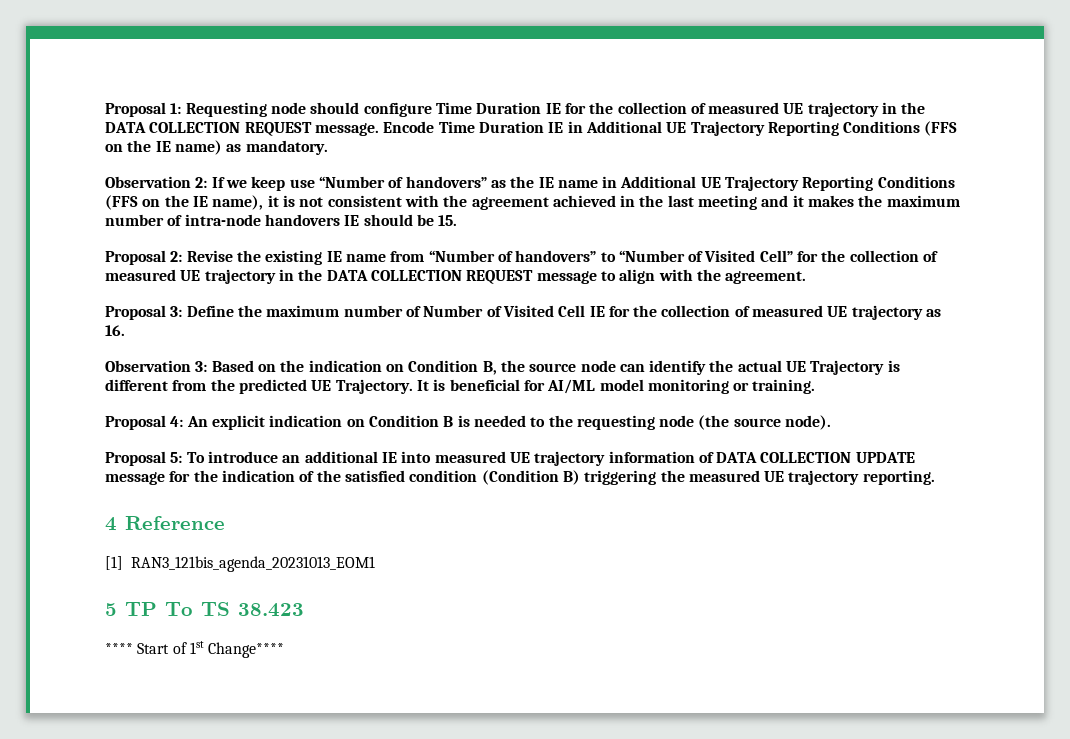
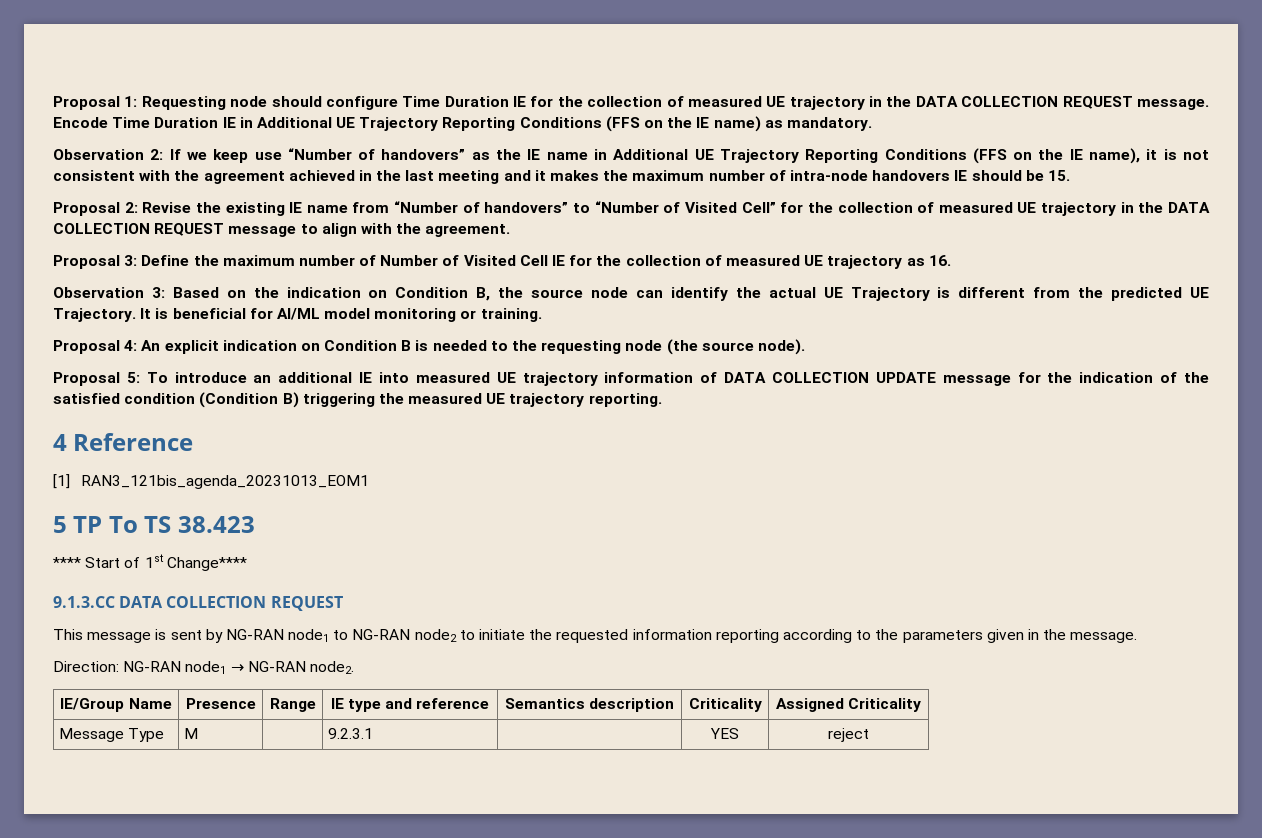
(285, 650) none -> [53,596,343,611] [53,629,1138,643] [53,661,354,674] [60,698,172,712] [185,698,256,709] [269,698,316,712] [330,698,490,712] [504,698,675,712] [688,698,762,712] [775,698,922,712] [59,728,165,742] [184,728,199,739] [328,728,374,739] [710,728,739,739] [828,728,869,742] // 9.1.3.CC DATA COLLECTION REQUEST // This message is sent by NG-RAN node1 to NG-RAN node2 to initiate the requested information reporting according to the parameters given in the message. // Direction: NG-RAN node1 → NG-RAN node2. // IE/Group Name | Presence | Range | IE type and reference | Semantics description | Criticality | Assigned Criticality // Message Type | M | | 9.2.3.1 | | YES | reject

